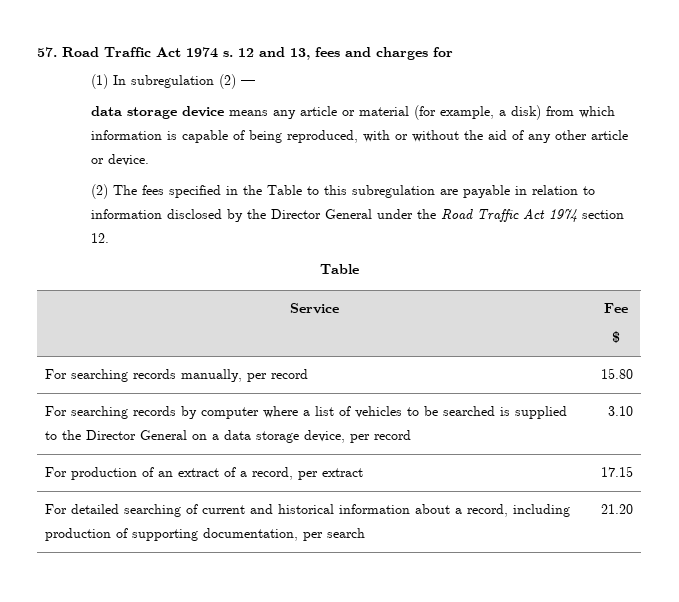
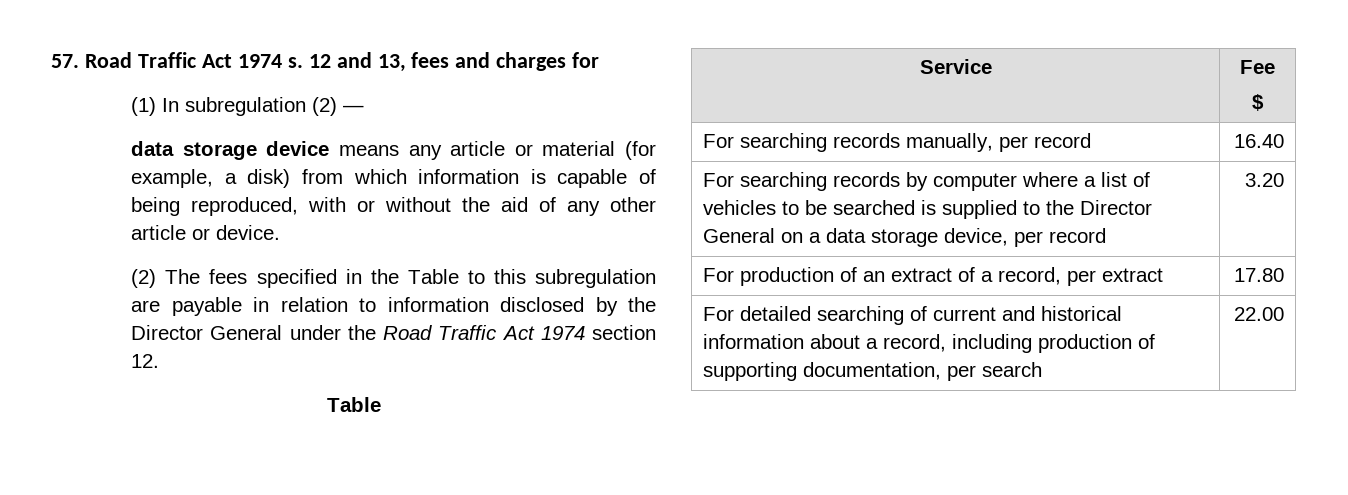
[600,368,633,379] 15.80 -> [1233,134,1284,148] 16.40
[607,406,633,416] 3.10 -> [1244,173,1284,187] 3.20
[600,466,633,477] 17.15 -> [1233,268,1284,282] 17.80
[600,504,633,514] 21.20 -> [1233,307,1284,321] 22.00

